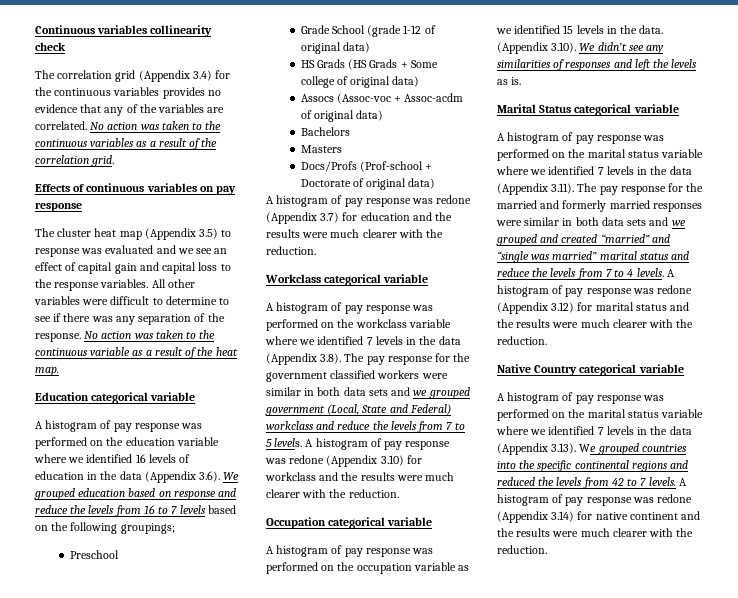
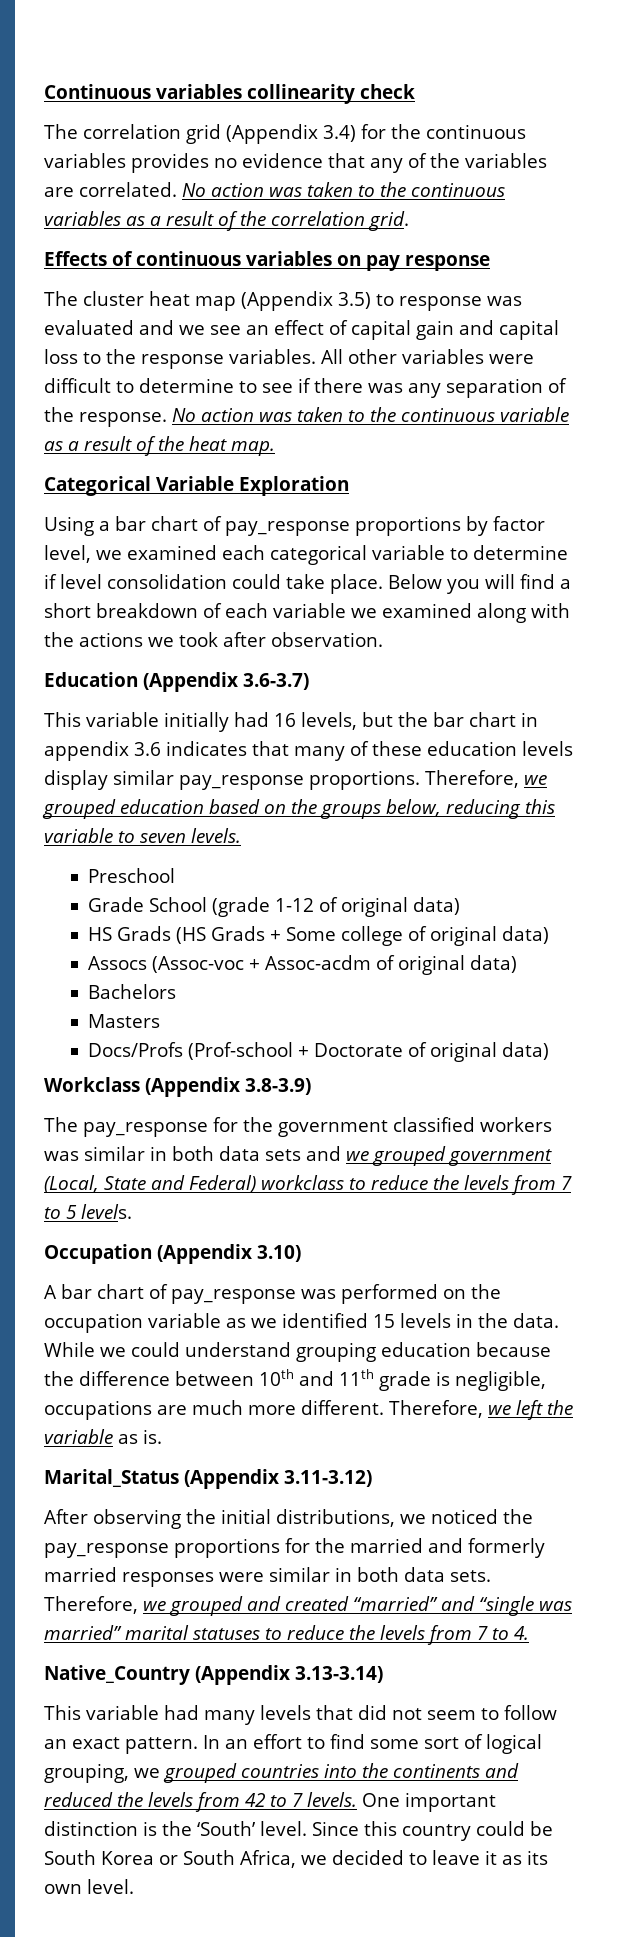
[35,392,196,404] [35,420,203,432] [35,437,219,449] [34,454,191,463] [35,471,240,483] [34,488,237,500] [35,505,236,517] [35,522,175,534] Education categorical variable // A histogram of pay response was performed on the education variable where we identified 16 levels of education in the data (Appendix 3.6). We grouped education based on response and reduce the levels from 16 to 7 levels based on the following groupings; -> [44,476,349,496] [44,516,545,536] [44,545,568,565] [44,574,571,594] [44,603,570,623] [44,632,383,647] [44,672,309,692] [44,712,538,732] [44,741,573,761] [44,770,547,790] [42,799,555,819] [44,828,241,843] Categorical Variable Exploration // Using a bar chart of pay_response proportions by factor level, we examined each categorical variable to determine if level consolidation could take place. Below you will find a short breakdown of each variable we examined along with the actions we took after observation. // Education (Appendix 3.6-3.7) // This variable initially had 16 levels, but the bar chart in appendix 3.6 indicates that many of these education levels display similar pay_response proportions. Therefore, we grouped education based on the groups below, reducing this variable to seven levels.
[266,195,472,207] [266,212,453,224] [266,229,444,238] [266,246,316,255] [265,274,429,286] [266,302,434,314] [266,319,451,331] [265,336,461,345] [266,353,433,365] A histogram of pay response was redone (Appendix 3.7) for education and the results were much clearer with the reduction. // Workclass categorical variable // A histogram of pay response was performed on the workclass variable where we identified 7 levels in the data (Appendix 3.8). The pay response -> [44,1077,311,1097] [44,1117,208,1137] Workclass (Appendix 3.8-3.9) // The pay_response
[421,373,448,379] were -> [44,1151,79,1161] was
[316,421,335,430] and -> [349,1178,366,1190] to
[305,438,451,450] [265,455,422,467] [265,472,455,481] [266,489,399,498] [266,517,433,529] [266,545,411,557] A histogram of pay response was redone (Appendix 3.10) for workclass and the results were much clearer with the reduction. // Occupation categorical variable // A histogram of pay response -> [44,1244,301,1264] [44,1284,296,1304] // Occupation (Appendix 3.10) // A bar chart of pay_response
[497,42,665,54] [497,59,632,71] (Appendix 3.10). We didn’t see any similarities of responses and -> [44,1342,551,1362] [44,1369,546,1391] [44,1400,511,1420] While we could understand grouping education because the difference between 10th and 11th grade is negligible, occupations are much more different. Therefore, we
[671,59,698,68] levels -> [44,1429,113,1444] variable
[497,104,679,116] [497,132,665,144] [497,149,704,161] [496,166,692,175] [497,183,666,195] Marital Status categorical variable // A histogram of pay response was performed on the marital status variable where we identified 7 levels in the data (Appendix 3.11). The pay response -> [44,1469,372,1489] [44,1509,533,1529] [44,1538,280,1558] Marital_Status (Appendix 3.11-3.12) // After observing the initial distributions, we noticed the pay_response proportions
[627,217,669,226] sets and -> [450,1570,491,1582] [44,1596,138,1614] sets. Therefore,
[639,251,690,260] [497,268,675,280] [497,285,693,297] [497,302,690,314] [497,319,694,328] [497,336,547,345] [497,364,684,376] [497,392,665,404] [497,409,704,421] [496,426,692,435] [497,443,597,455] status and reduce the levels from 7 to 4 levels. A histogram of pay response was redone (Appendix 3.12) for marital status and the results were much clearer with the reduction. // Native Country categorical variable // A histogram of pay response was performed on the marital status variable where we identified 7 levels in the data (Appendix 3.13). We -> [193,1625,529,1645] [44,1665,383,1685] [44,1705,557,1725] [44,1734,542,1754] [44,1763,160,1783] statuses to reduce the levels from 7 to 4. // Native_Country (Appendix 3.13-3.14) // This variable had many levels that did not seem to follow an exact pattern. In an effort to find some sort of logical grouping, we
[537,460,668,472] specific continental regions -> [393,1764,480,1778] continents
[678,478,687,486] [497,494,693,506] [497,511,701,523] [497,528,694,537] [497,545,547,554] A histogram of pay response was redone (Appendix 3.14) for native continent and the results were much clearer with the reduction. -> [362,1792,496,1812] [44,1821,553,1841] [44,1850,548,1868] [44,1879,134,1894] One important distinction is the ‘South’ level. Since this country could be South Korea or South Africa, we decided to leave it as its own level.

